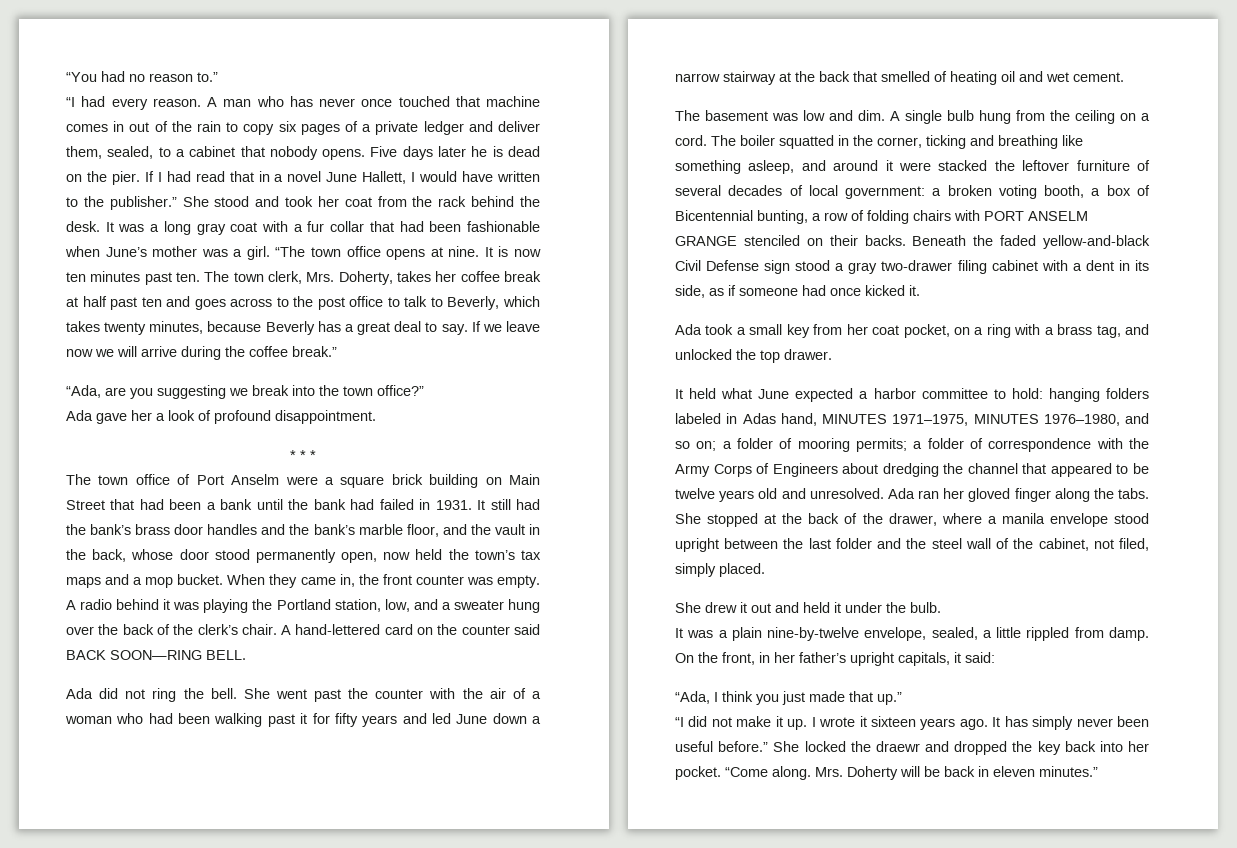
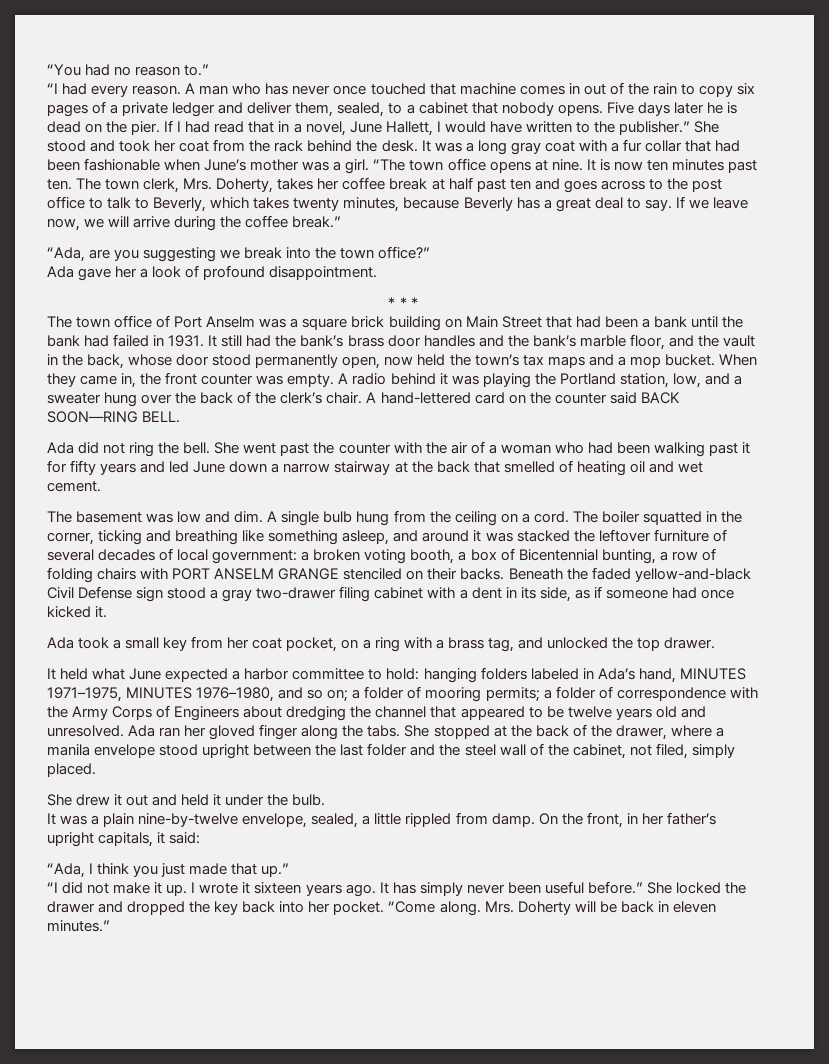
[287,171,322,182] novel -> [305,121,346,136] novel,
[66,349,93,357] now -> [47,218,80,231] now,
[285,476,318,485] were -> [259,318,287,328] was
[899,162,931,171] were -> [485,532,513,542] was
[742,413,776,424] Adas -> [597,668,635,680] Ada’s
[875,741,920,752] draewr -> [47,901,95,913] drawer

